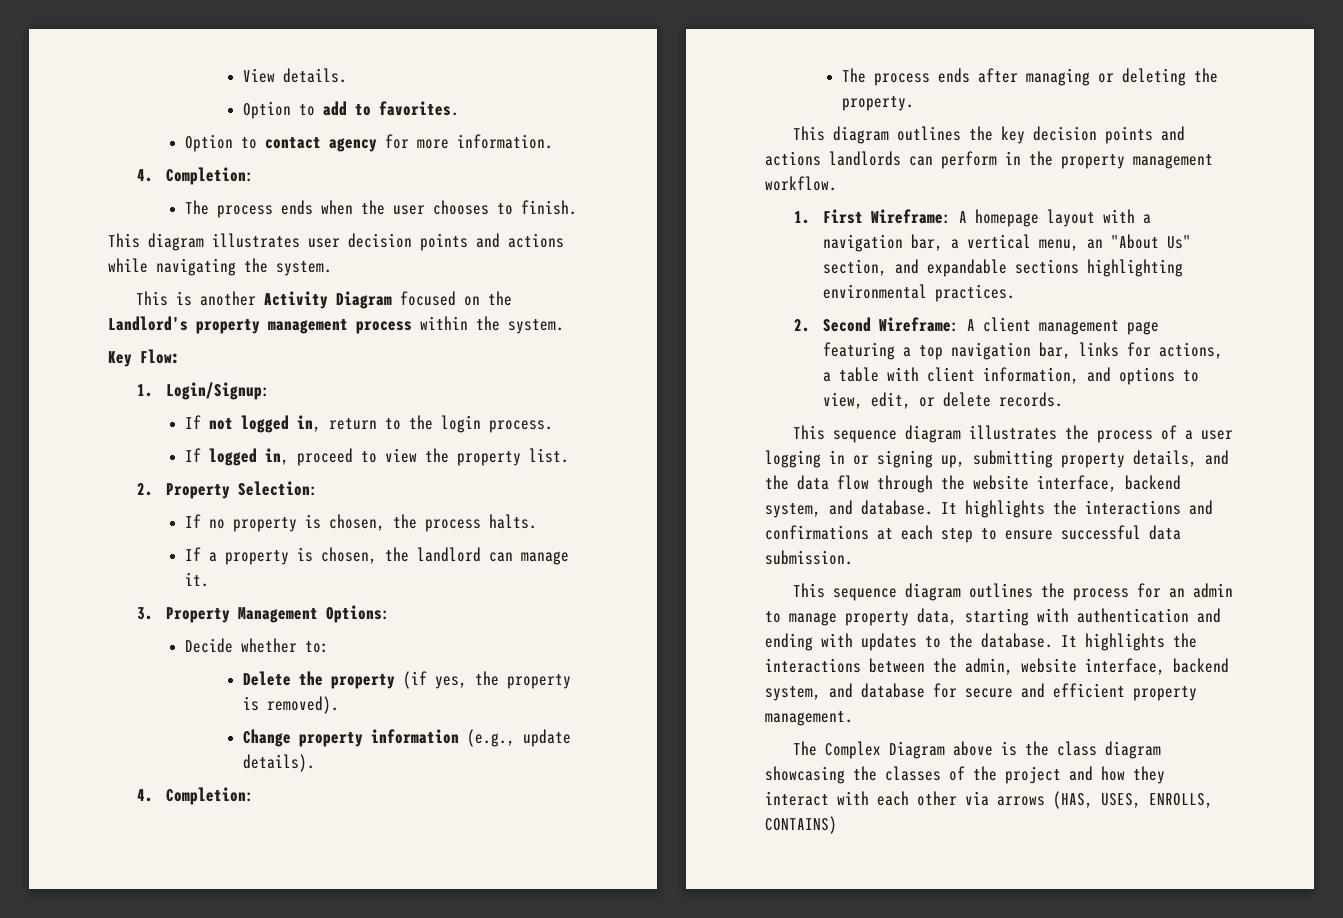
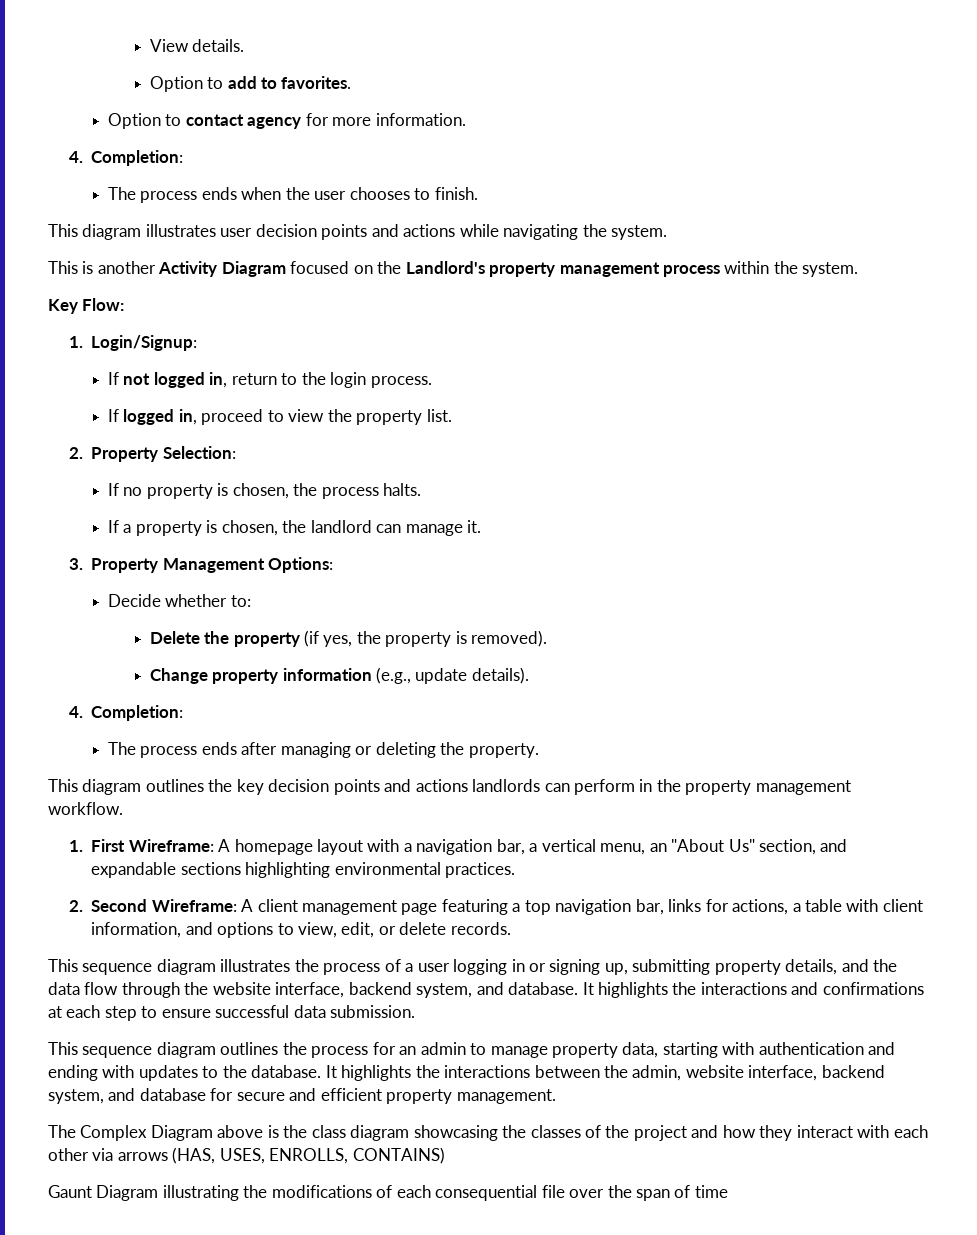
(837, 825) none -> [48,1185,728,1201] // Gaunt Diagram illustrating the modifications of each consequential file over the span of time

